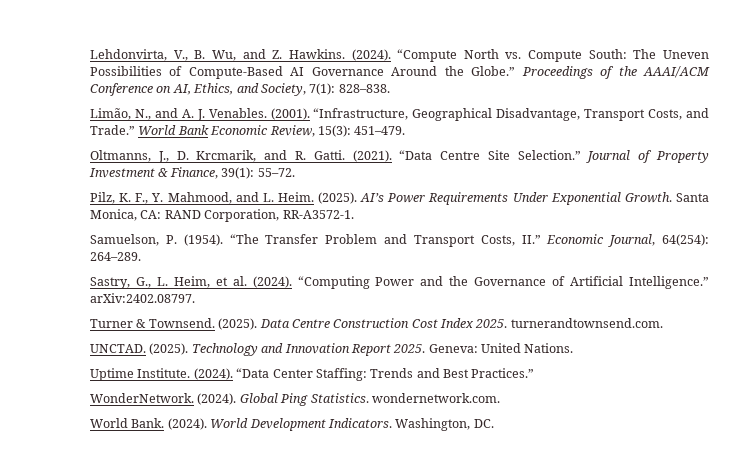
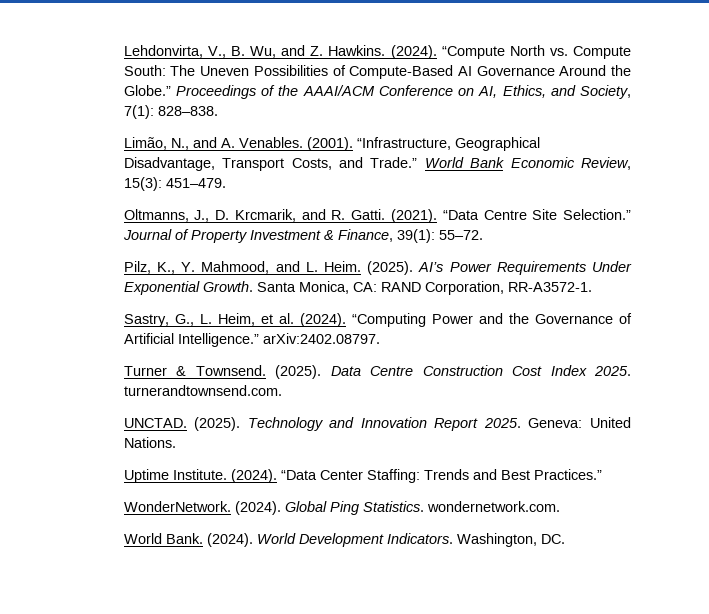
[196,109,205,121] J. -> (235, 143) none
[119,193,149,204] K. F., -> [156,262,175,274] K.,
[90,234,709,247] [90,252,142,261] // Samuelson, P. (1954). “The Transfer Problem and Transport Costs, II.” Economic Journal, 64(254): 264–289. -> (592, 287) none

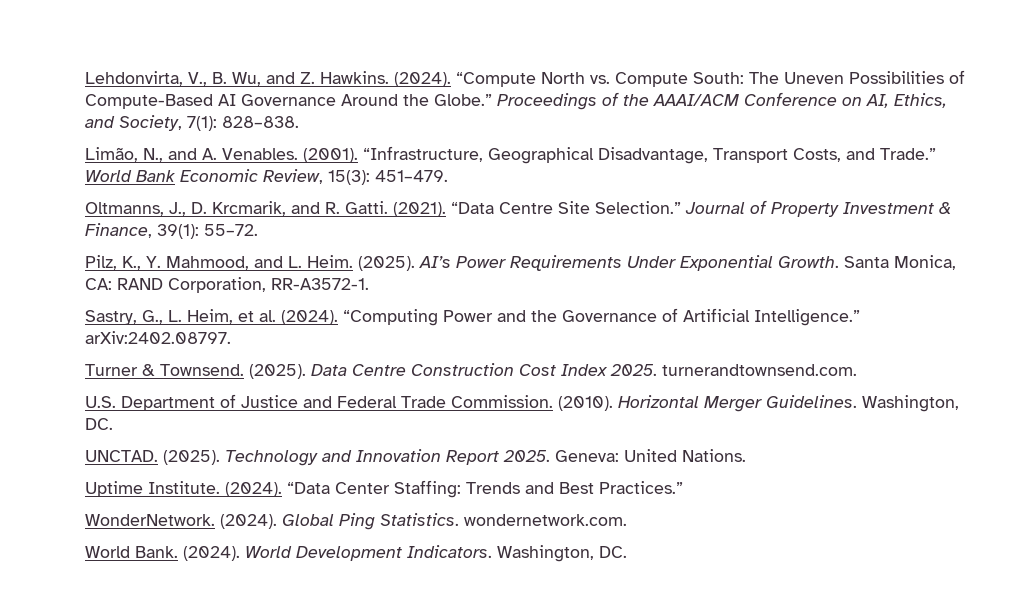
(282, 390) none -> [85,394,960,412] [85,418,114,430] // U.S. Department of Justice and Federal Trade Commission. (2010). Horizontal Merger Guidelines. Washington, DC.

